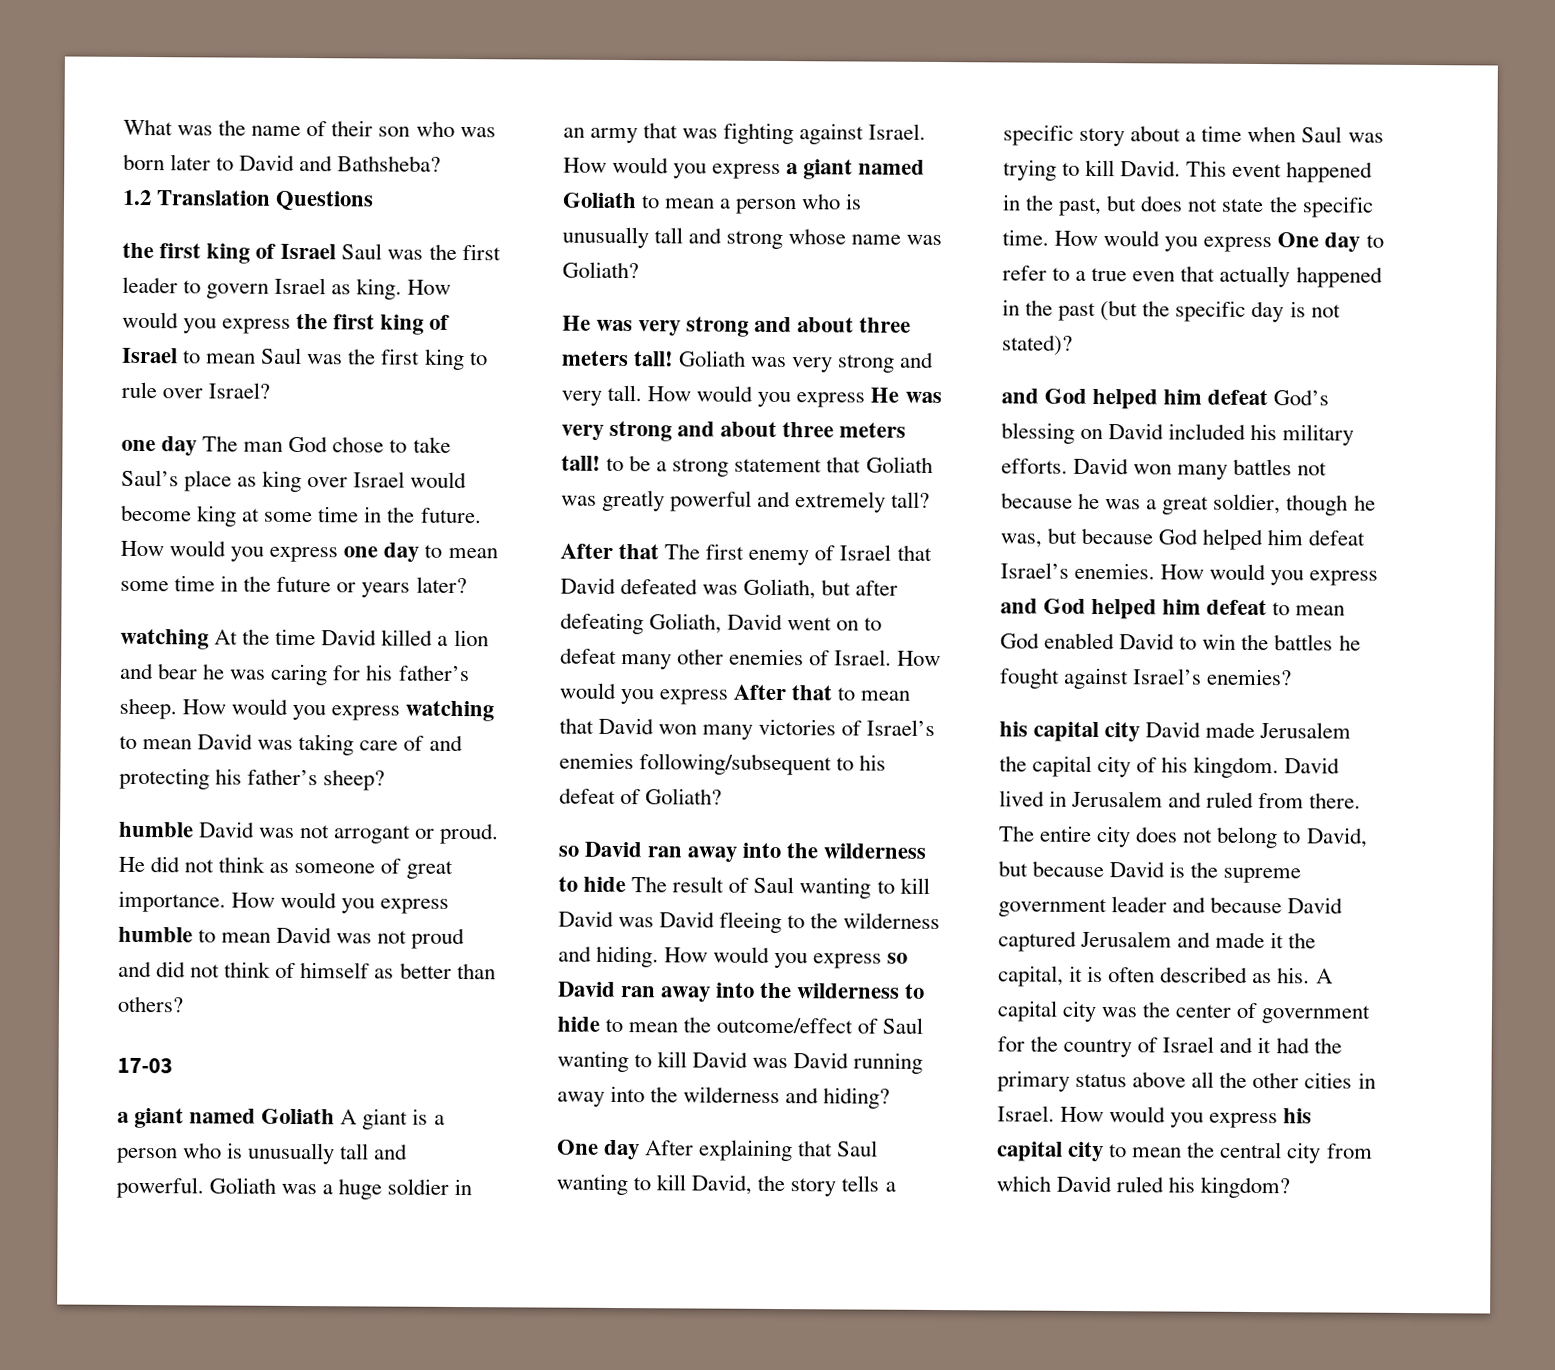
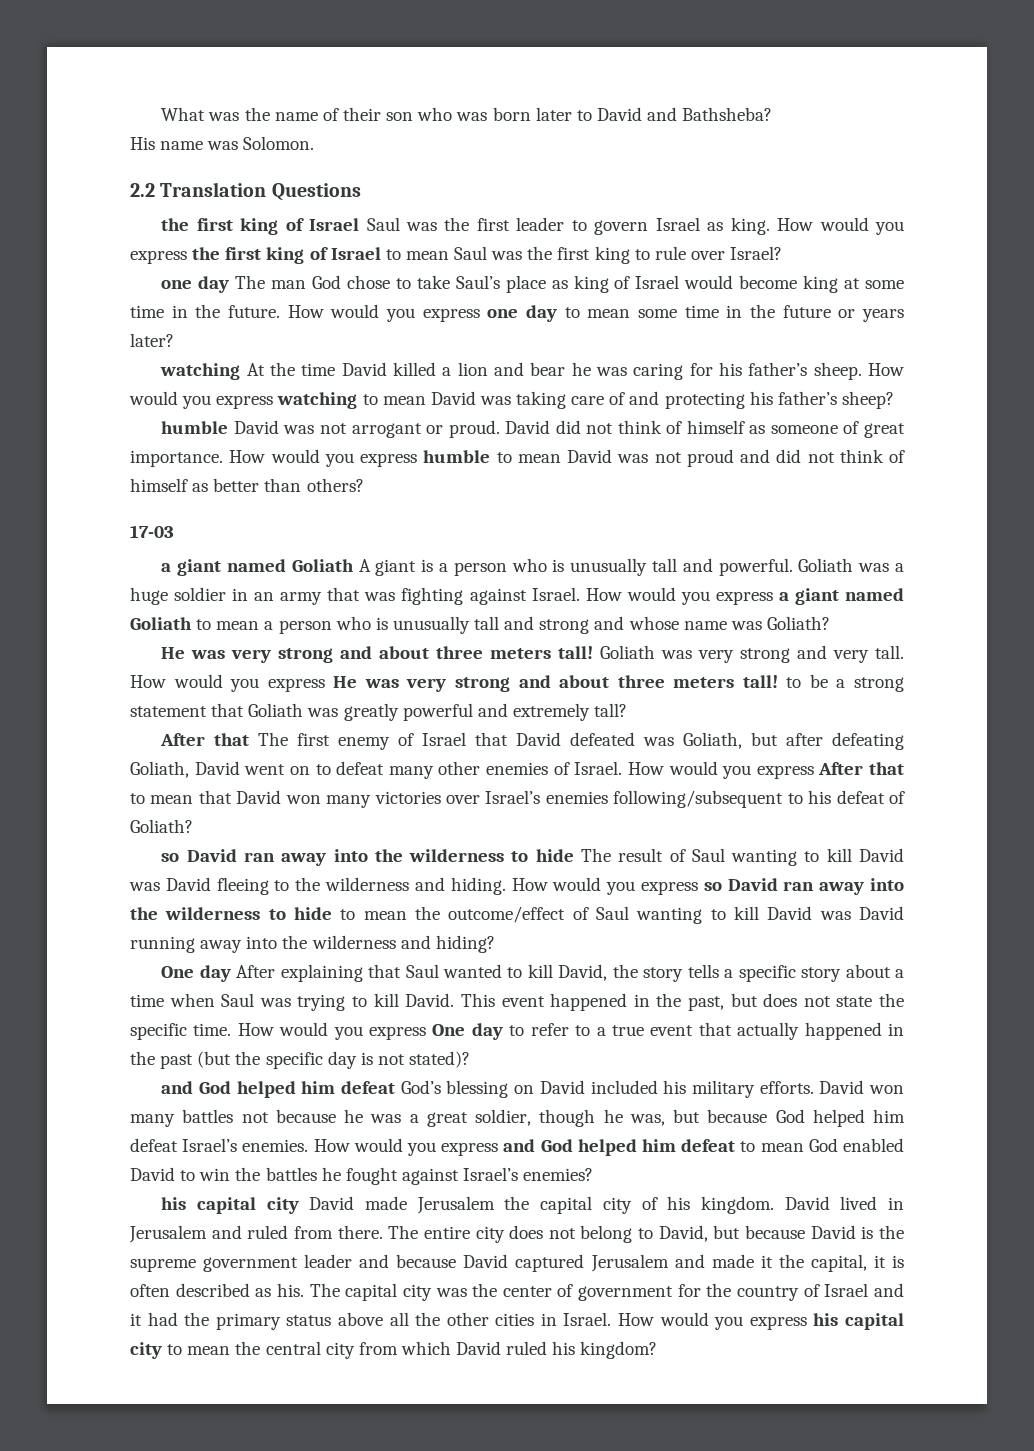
[123,189,152,206] 1.2 -> [130,136,315,150] [130,183,155,197] His name was Solomon. // 2.2
[307,477,349,488] over -> [614,276,631,289] of
[118,856,266,873] He did not think -> [505,420,745,434] David did not think of himself
(784, 240) none -> [594,616,625,630] and
[841,720,863,736] of -> [446,795,480,804] over
[556,1173,628,1196] wanting -> [443,964,503,978] wanted
[1132,271,1176,282] even -> [650,1025,694,1036] event
[1315,968,1333,984] A -> [309,1283,340,1297] The

